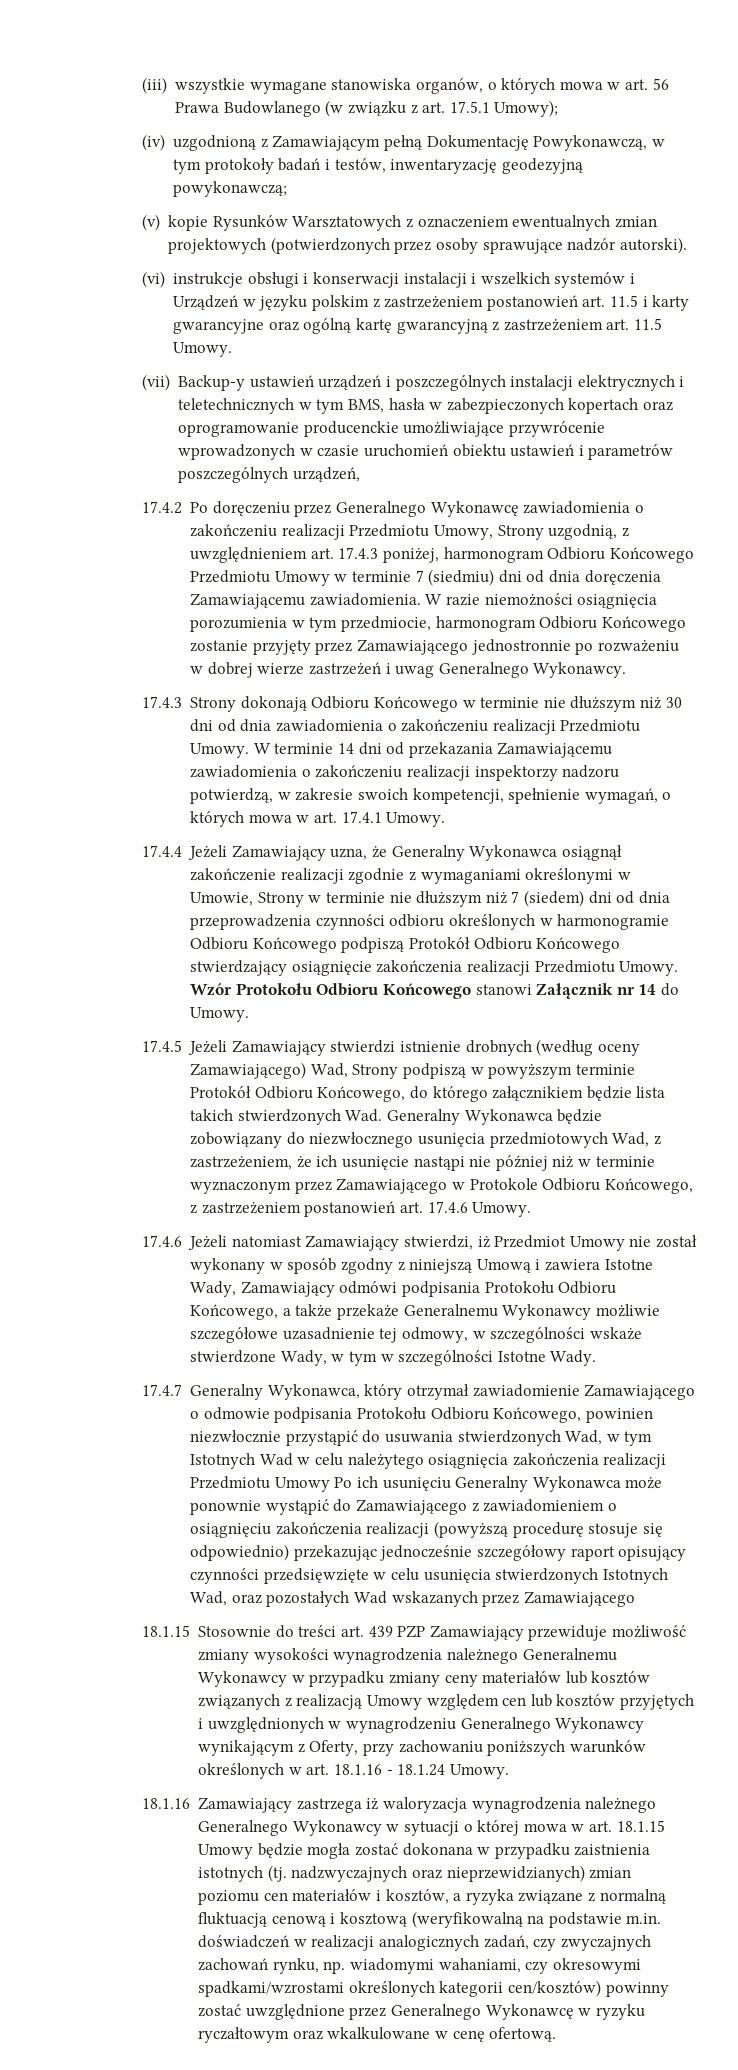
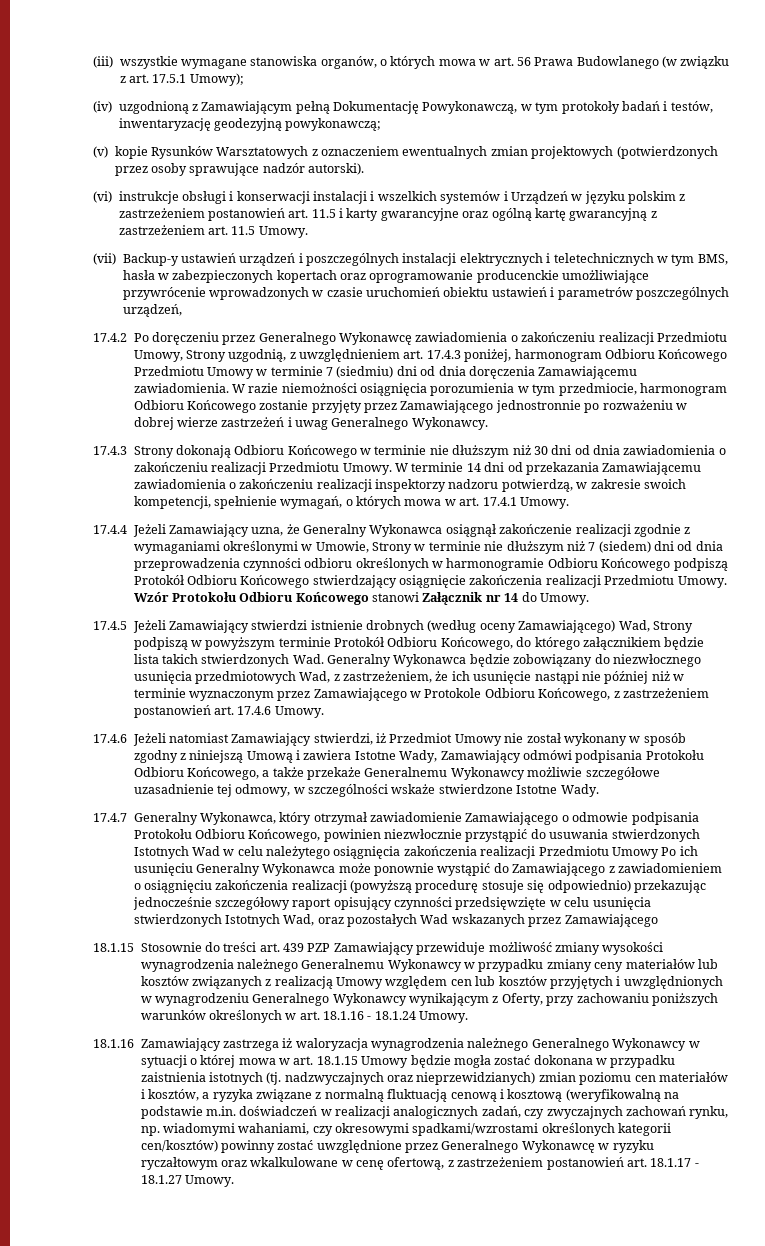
[280,1350,494,1366] Wady, w tym w szczególności -> (513, 789) none
[565,1430,653,1446] Wad, w tym -> (700, 835) none
[489,2027,557,2042] ofertową. -> [387,1157,699,1170] [140,1175,234,1187] ofertową, z zastrzeżeniem postanowień art. 18.1.17 - 18.1.27 Umowy.

